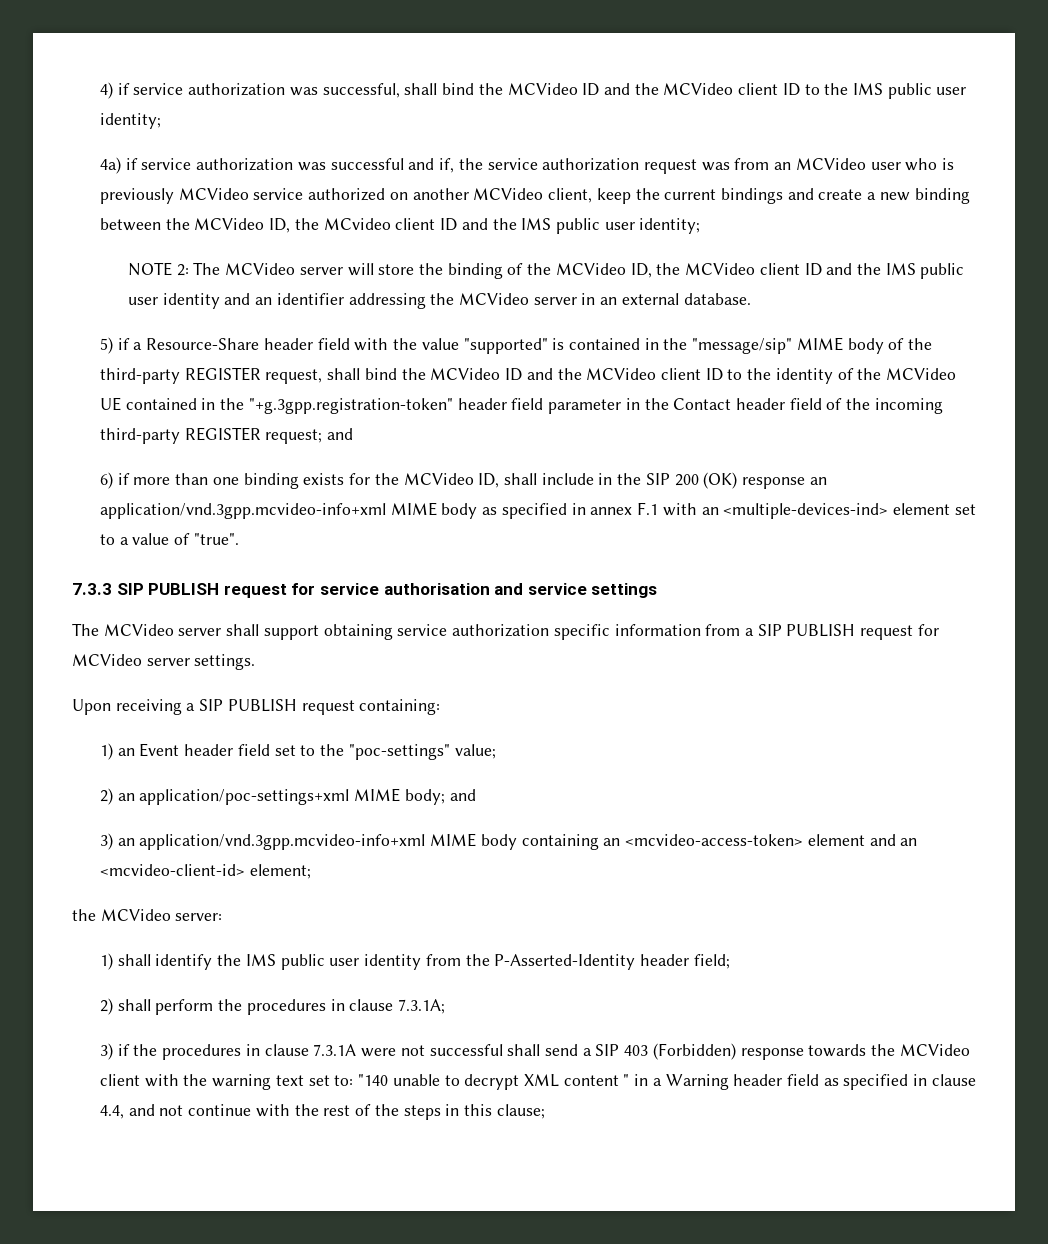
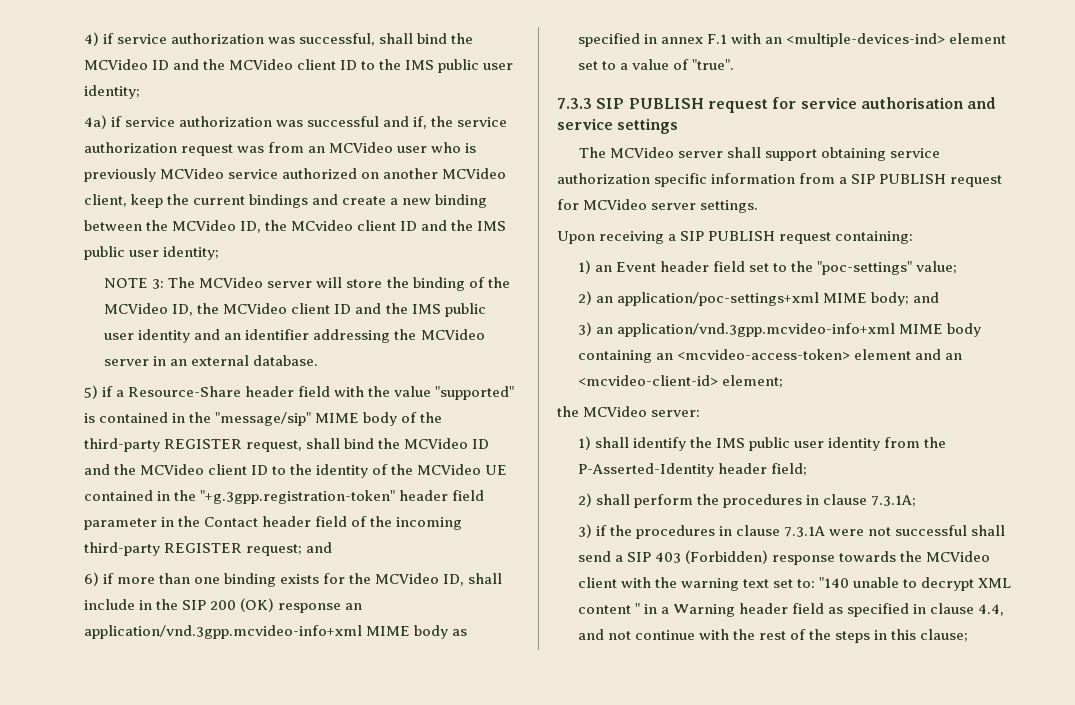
[176,264,189,276] 2: -> [152,279,165,289] 3:

